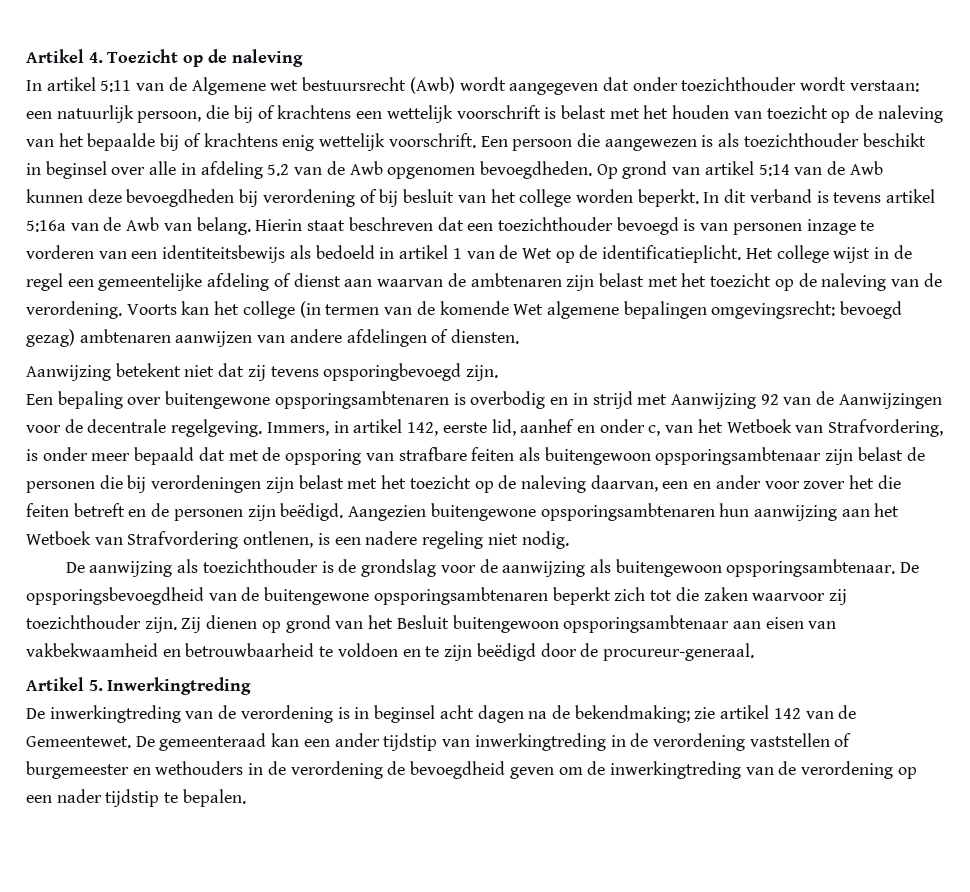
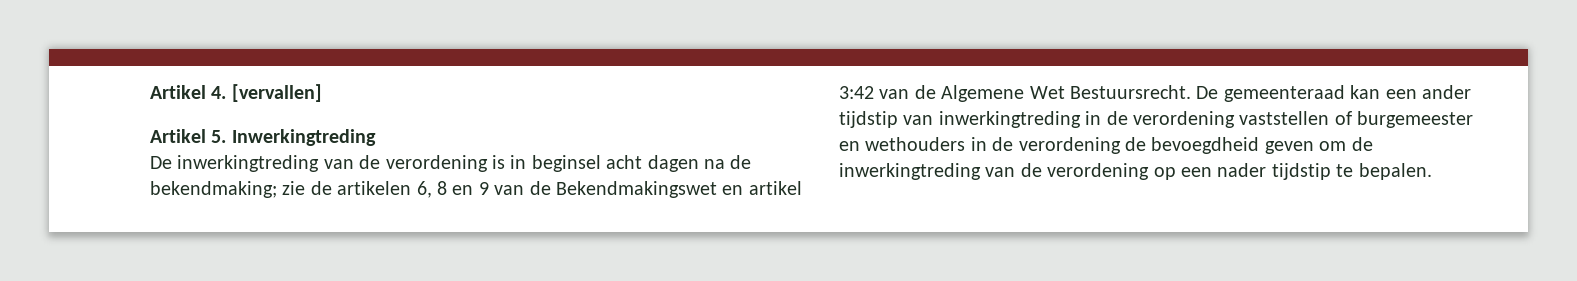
[107,49,303,67] [26,77,919,95] [26,105,943,123] [26,133,926,151] [26,161,883,179] [26,189,936,207] [26,217,875,235] [26,245,912,263] [26,273,942,291] [26,301,903,319] [26,329,520,347] [26,363,499,381] [26,391,942,409] [26,419,944,437] [26,447,925,465] [26,475,901,493] [26,503,900,521] [26,531,569,549] [65,559,920,577] [26,587,847,605] [26,615,837,633] [26,643,754,661] Toezicht op de naleving // In artikel 5:11 van de Algemene wet bestuursrecht (Awb) wordt aangegeven dat onder toezichthouder wordt verstaan: een natuurlijk persoon, die bij of krachtens een wettelijk voorschrift is belast met het houden van toezicht op de naleving van het bepaalde bij of krachtens enig wettelijk voorschrift. Een persoon die aangewezen is als toezichthouder beschikt in beginsel over alle in afdeling 5.2 van de Awb opgenomen bevoegdheden. Op grond van artikel 5:14 van de Awb kunnen deze bevoegdheden bij verordening of bij besluit van het college worden beperkt. In dit verband is tevens artikel 5:16a van de Awb van belang. Hierin staat beschreven dat een toezichthouder bevoegd is van personen inzage te vorderen van een identiteitsbewijs als bedoeld in artikel 1 van de Wet op de identificatieplicht. Het college wijst in de regel een gemeentelijke afdeling of dienst aan waarvan de ambtenaren zijn belast met het toezicht op de naleving van de verordening. Voorts kan het college (in termen van de komende Wet algemene bepalingen omgevingsrecht: bevoegd gezag) ambtenaren aanwijzen van andere afdelingen of diensten. // Aanwijzing betekent niet dat zij tevens opsporingbevoegd zijn. // Een bepaling over buitengewone opsporingsambtenaren is overbodig en in strijd met Aanwijzing 92 van de Aanwijzingen voor de decentrale regelgeving. Immers, in artikel 142, eerste lid, aanhef en onder c, van het Wetboek van Strafvordering, is onder meer bepaald dat met de opsporing van strafbare feiten als buitengewoon opsporingsambtenaar zijn belast de personen die bij verordeningen zijn belast met het toezicht op de naleving daarvan, een en ander voor zover het die feiten betreft en de personen zijn beëdigd. Aangezien buitengewone opsporingsambtenaren hun aanwijzing aan het Wetboek van Strafvordering ontlenen, is een nadere regeling niet nodig. // De aanwijzing als toezichthouder is de grondslag voor de aanwijzing als buitengewoon opsporingsambtenaar. De opsporingsbevoegdheid van de buitengewone opsporingsambtenaren beperkt zich tot die zaken waarvoor zij toezichthouder zijn. Zij dienen op grond van het Besluit buitengewoon opsporingsambtenaar aan eisen van vakbekwaamheid en betrouwbaarheid te voldoen en te zijn beëdigd door de procureur-generaal. -> [231,84,322,102] [vervallen]
[720,705,857,719] [26,736,131,748] artikel 142 van de Gemeentewet. -> [310,181,802,198] [839,85,1191,102] de artikelen 6, 8 en 9 van de Bekendmakingswet en artikel 3:42 van de Algemene Wet Bestuursrecht.

